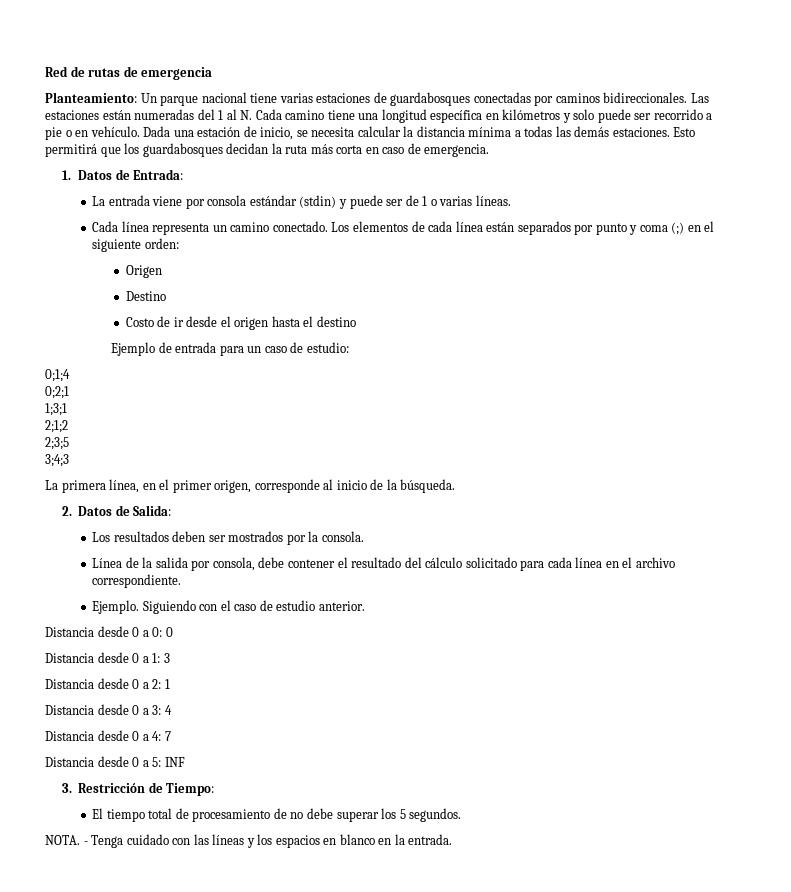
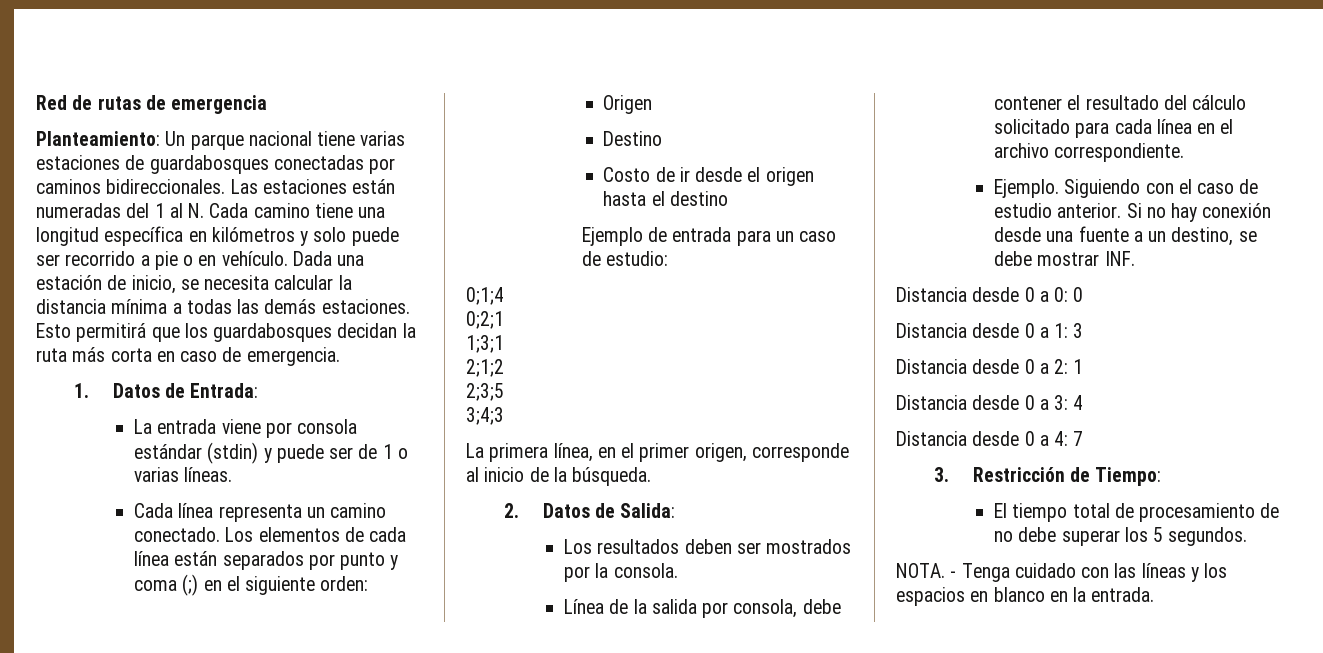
(365, 606) none -> [1126,203,1272,222] [993,226,1257,246] [993,251,1135,266] Si no hay conexión desde una fuente a un destino, se debe mostrar INF.
[45,756,185,767] // Distancia desde 0 a 5: INF -> (1084, 438) none

